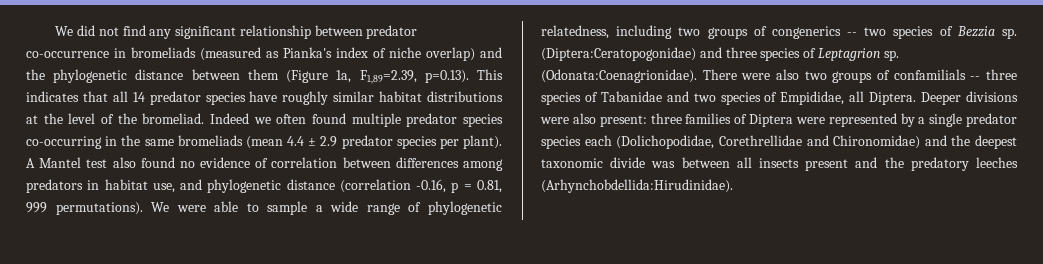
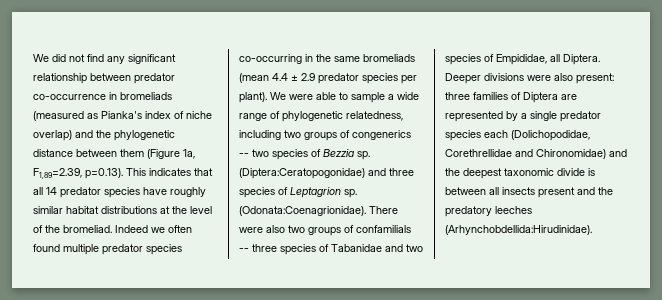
[26,157,503,171] [26,179,502,193] [26,202,143,215] A Mantel test also found no evidence of correlation between differences among predators in habitat use, and phylogenetic distance (correlation -0.16, p = 0.81, 999 permutations). -> (267, 97) none
[795,117,825,124] were -> [561,94,577,100] are
[651,161,676,168] was -> [588,168,595,176] is

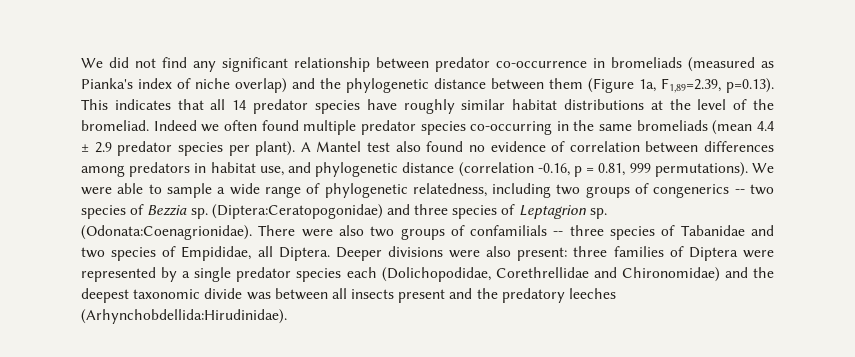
(267, 97) none -> [300,141,774,153] [81,162,748,177] A Mantel test also found no evidence of correlation between differences among predators in habitat use, and phylogenetic distance (correlation -0.16, p = 0.81, 999 permutations).
[561,94,577,100] are -> [742,250,774,258] were
[588,168,595,176] is -> [246,292,271,300] was

